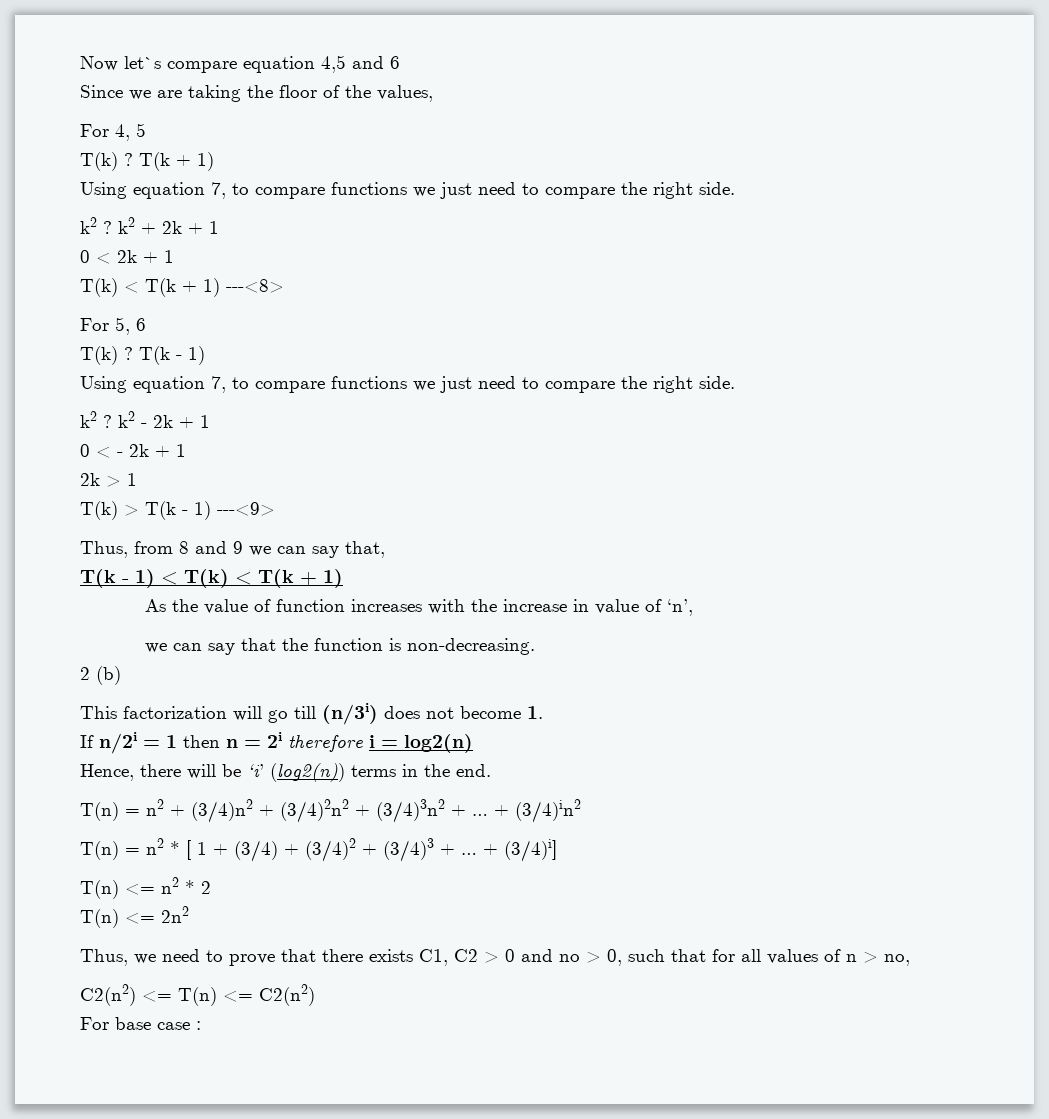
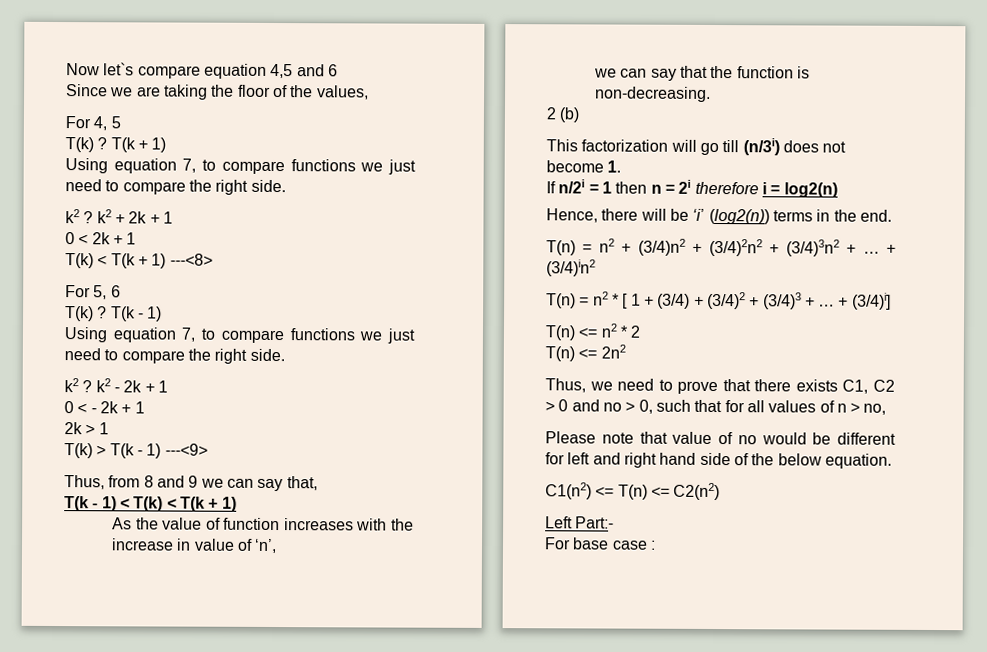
[80,984,136,1006] C2(n2) -> [545,431,896,445] [545,452,892,469] [545,482,592,500] Please note that value of no would be different for left and right hand side of the below equation. // C1(n2)
(315, 995) none -> [545,516,615,529] // Left Part:-

